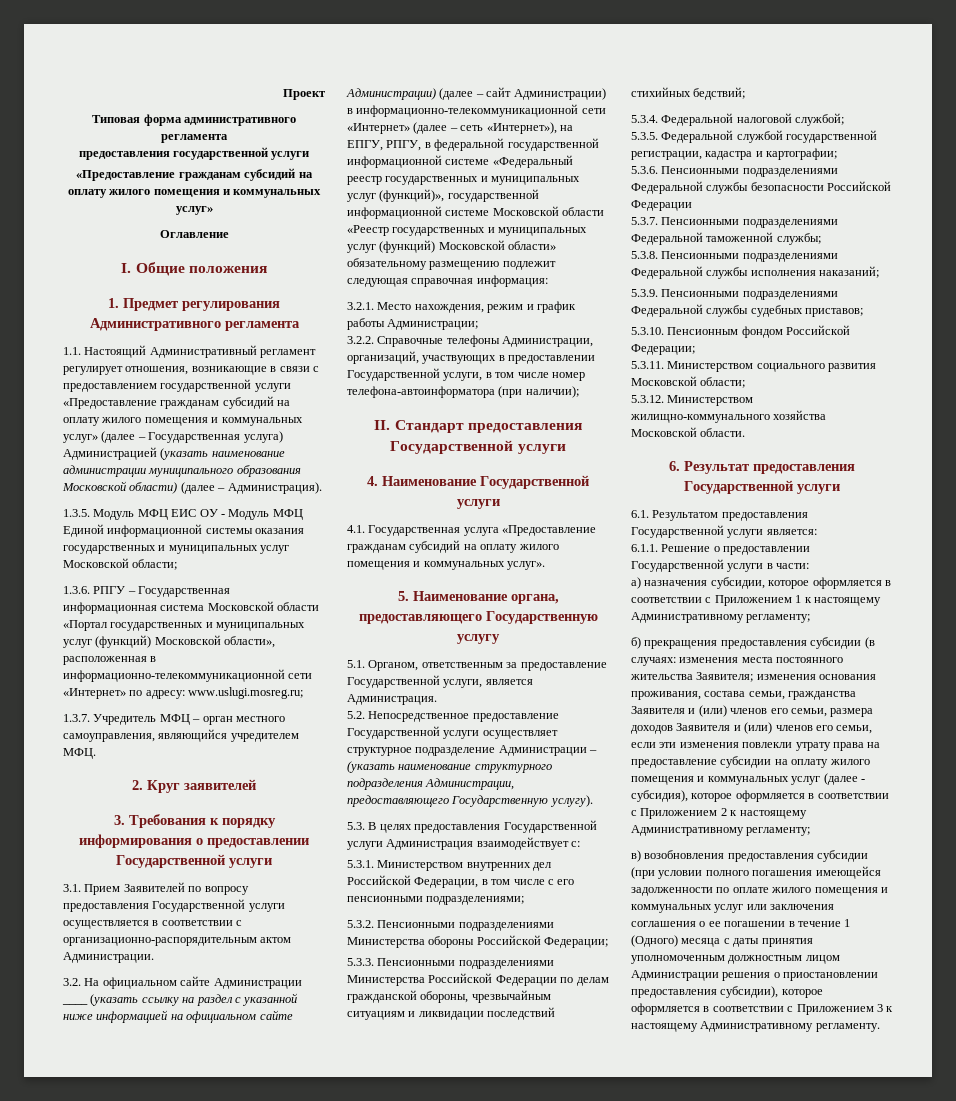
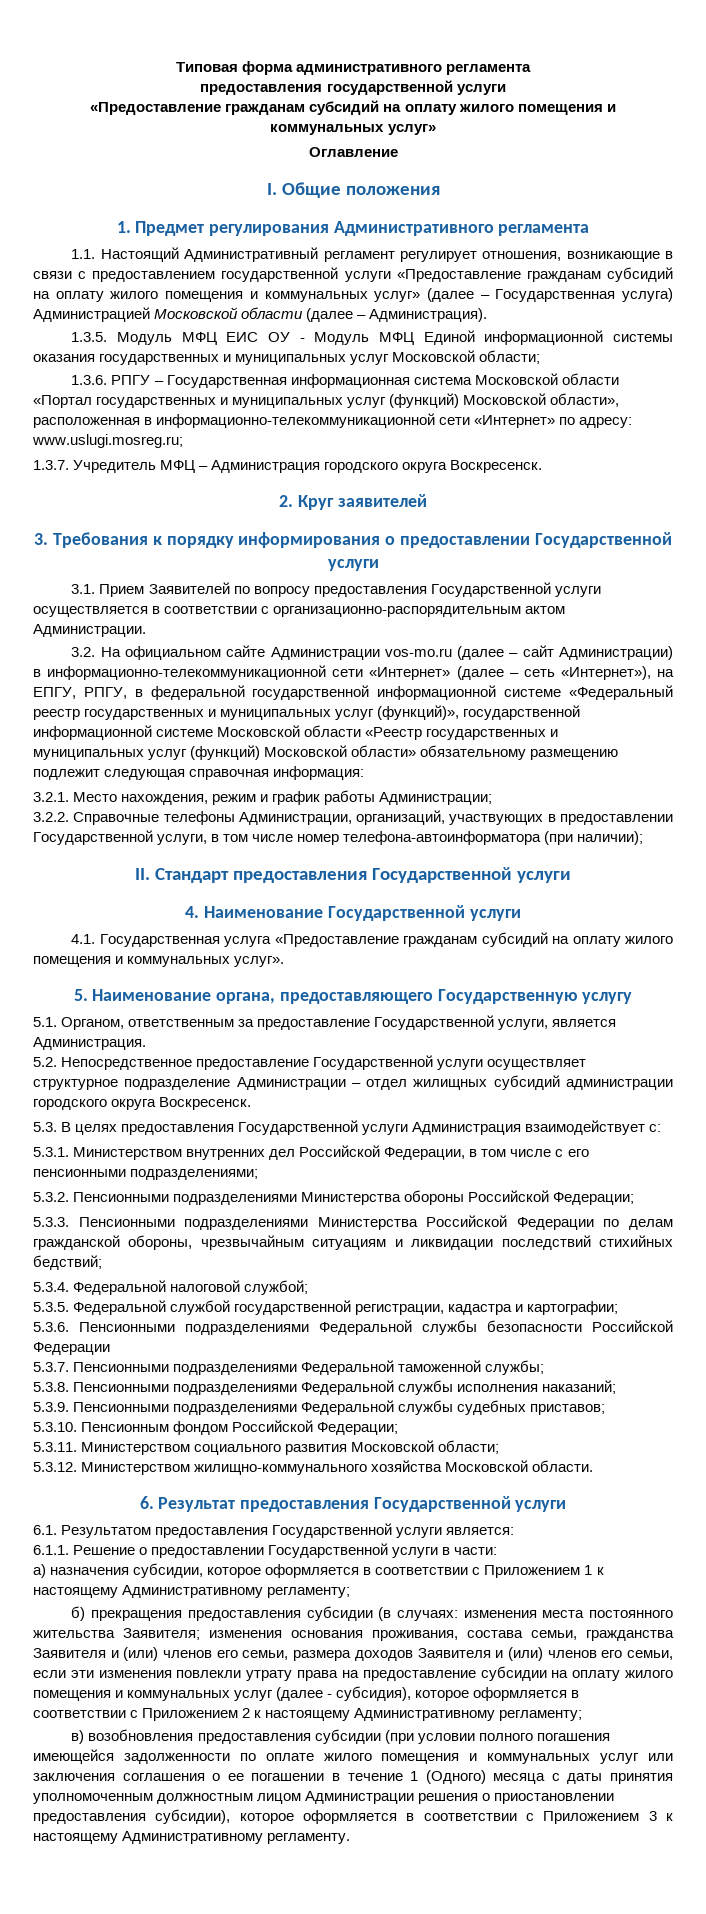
[283,89,325,100] Проект // -> (175, 67) none
[160,448,285,460] [63,465,301,477] [62,481,178,494] (указать наименование администрации муниципального образования Московской области) -> [154,307,304,319] Московской области
[202,716,285,725] [63,729,299,742] [63,748,96,759] орган местного самоуправления, являющийся учредителем МФЦ. -> [211,460,543,473] Администрация городского округа Воскресенск.
[62,993,299,1006] [63,1010,293,1023] [346,88,436,100] ____ (указать ссылку на раздел с указанной ниже информацией на официальном сайте Администрации) -> [384,648,452,657] vos-mo.ru
[347,761,552,773] [347,778,515,790] [347,795,593,807] (указать наименование структурного подразделения Администрации, предоставляющего Государственную услугу). -> [366,1075,673,1090] [33,1097,252,1110] отдел жилищных субсидий администрации городского округа Воскресенск.

